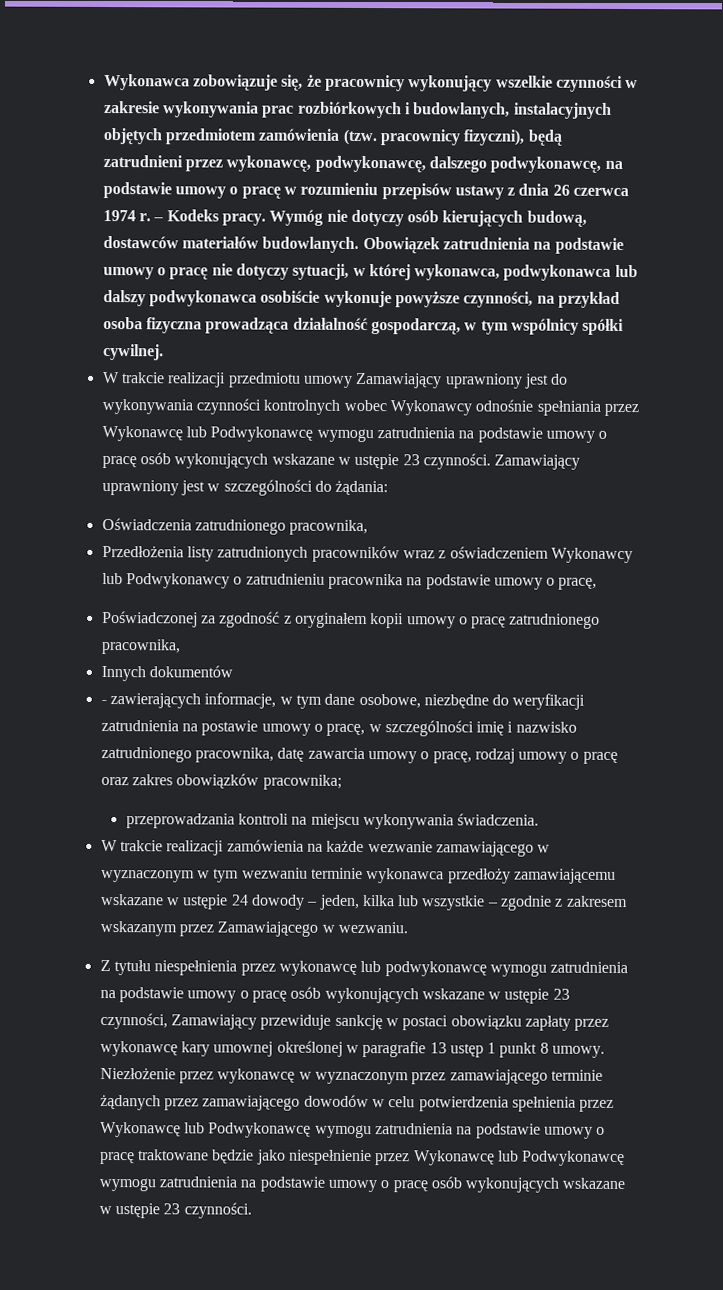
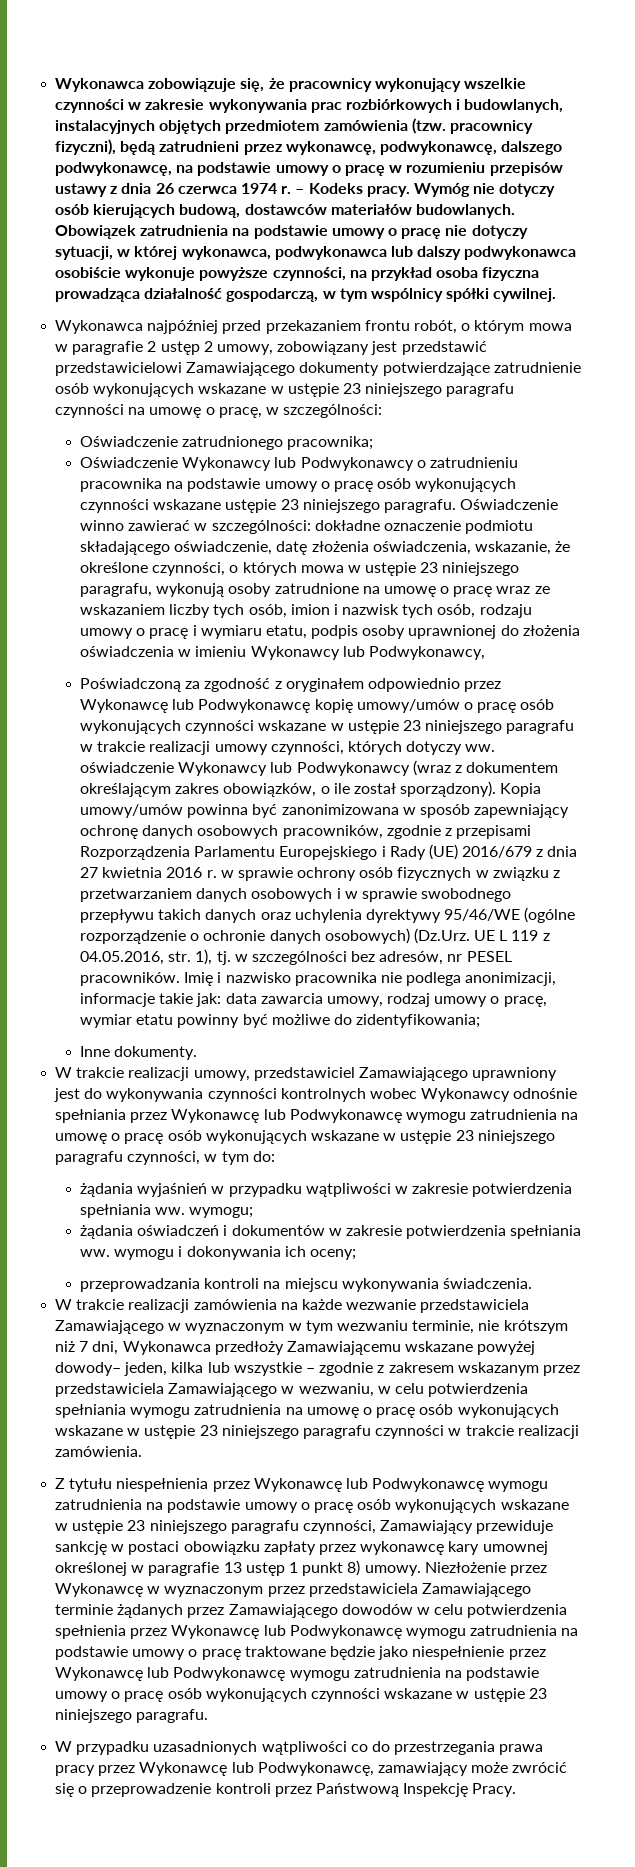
[102,372,443,389] // W trakcie realizacji przedmiotu umowy Zamawiający -> [55,320,572,334] [55,341,487,355] [55,362,581,376] [55,383,515,397] [55,404,383,418] [79,436,374,450] [79,457,518,471] [79,478,517,492] [79,499,559,513] [79,520,534,534] [79,541,571,555] [79,562,520,576] [79,583,550,597] [79,604,532,618] [79,625,580,639] [79,646,485,660] [79,678,502,692] [79,699,555,713] [79,720,575,734] [79,741,496,755] [79,760,559,776] [79,781,542,797] [79,804,570,818] [79,825,532,839] [79,844,578,860] [79,867,561,881] [79,888,512,902] [79,907,576,923] [79,928,550,944] [79,949,512,965] [79,972,557,986] [79,993,547,1007] [79,1014,481,1028] [79,1046,198,1060] [55,1067,468,1081] // Wykonawca najpóźniej przed przekazaniem frontu robót, o którym mowa w paragrafie 2 ustęp 2 umowy, zobowiązany jest przedstawić przedstawicielowi Zamawiającego dokumenty potwierdzające zatrudnienie osób wykonujących wskazane w ustępie 23 niniejszego paragrafu czynności na umowę o pracę, w szczególności: // Oświadczenie zatrudnionego pracownika; // Oświadczenie Wykonawcy lub Podwykonawcy o zatrudnieniu pracownika na podstawie umowy o pracę osób wykonujących czynności wskazane ustępie 23 niniejszego paragrafu. Oświadczenie winno zawierać w szczególności: dokładne oznaczenie podmiotu składającego oświadczenie, datę złożenia oświadczenia, wskazanie, że określone czynności, o których mowa w ustępie 23 niniejszego paragrafu, wykonują osoby zatrudnione na umowę o pracę wraz ze wskazaniem liczby tych osób, imion i nazwisk tych osób, rodzaju umowy o pracę i wymiaru etatu, podpis osoby uprawnionej do złożenia oświadczenia w imieniu Wykonawcy lub Podwykonawcy, // Poświadczoną za zgodność z oryginałem odpowiednio przez Wykonawcę lub Podwykonawcę kopię umowy/umów o pracę osób wykonujących czynności wskazane w ustępie 23 niniejszego paragrafu w trakcie realizacji umowy czynności, których dotyczy ww. oświadczenie Wykonawcy lub Podwykonawcy (wraz z dokumentem określającym zakres obowiązków, o ile został sporządzony). Kopia umowy/umów powinna być zanonimizowana w sposób zapewniający ochronę danych osobowych pracowników, zgodnie z przepisami Rozporządzenia Parlamentu Europejskiego i Rady (UE) 2016/679 z dnia 27 kwietnia 2016 r. w sprawie ochrony osób fizycznych w związku z przetwarzaniem danych osobowych i w sprawie swobodnego przepływu takich danych oraz uchylenia dyrektywy 95/46/WE (ogólne rozporządzenie o ochronie danych osobowych) (Dz.Urz. UE L 119 z 04.05.2016, str. 1), tj. w szczególności bez adresów, nr PESEL pracowników. Imię i nazwisko pracownika nie podlega anonimizacji, informacje takie jak: data zawarcia umowy, rodzaj umowy o pracę, wymiar etatu powinny być możliwe do zidentyfikowania; // Inne dokumenty. // W trakcie realizacji umowy, przedstawiciel Zamawiającego
[477,427,608,443] [101,452,581,470] [101,479,389,496] [101,518,369,536] [101,545,633,564] [101,573,598,590] [101,610,601,629] [100,638,181,655] [100,665,233,682] [100,692,586,710] [100,719,577,737] [100,746,618,764] [100,773,342,790] podstawie umowy o pracę osób wykonujących wskazane w ustępie 23 czynności. Zamawiający uprawniony jest w szczególności do żądania: // Oświadczenia zatrudnionego pracownika, // Przedłożenia listy zatrudnionych pracowników wraz z oświadczeniem Wykonawcy lub Podwykonawcy o zatrudnieniu pracownika na podstawie umowy o pracę, // Poświadczonej za zgodność z oryginałem kopii umowy o pracę zatrudnionego pracownika, // Innych dokumentów // - zawierających informacje, w tym dane osobowe, niezbędne do weryfikacji zatrudnienia na postawie umowy o pracę, w szczególności imię i nazwisko zatrudnionego pracownika, datę zawarcia umowy o pracę, rodzaj umowy o pracę oraz zakres obowiązków pracownika; -> [55,1130,555,1144] [55,1151,275,1165] [79,1183,573,1197] [79,1204,254,1218] [79,1225,582,1239] [79,1246,356,1260] umowę o pracę osób wykonujących wskazane w ustępie 23 niniejszego paragrafu czynności, w tym do: // żądania wyjaśnień w przypadku wątpliwości w zakresie potwierdzenia spełniania ww. wymogu; // żądania oświadczeń i dokumentów w zakresie potwierdzenia spełniania ww. wymogu i dokonywania ich oceny;
[435,841,534,857] zamawiającego -> [420,1299,530,1313] [55,1320,165,1334] przedstawiciela Zamawiającego
[310,867,616,884] [99,893,319,910] terminie wykonawca przedłoży zamawiającemu wskazane w ustępie 24 dowody – -> [412,1320,568,1334] [55,1341,536,1355] [55,1362,122,1376] terminie, nie krótszym niż 7 dni, Wykonawca przedłoży Zamawiającemu wskazane powyżej dowody–
[217,921,408,937] Zamawiającego w wezwaniu. -> [55,1383,529,1397] [55,1404,559,1418] [55,1425,579,1439] [55,1446,143,1457] przedstawiciela Zamawiającego w wezwaniu, w celu potwierdzenia spełniania wymogu zatrudnienia na umowę o pracę osób wykonujących wskazane w ustępie 23 niniejszego paragrafu czynności w trakcie realizacji zamówienia.
[278,960,487,977] wykonawcę lub podwykonawcę -> [253,1478,485,1492] Wykonawcę lub Podwykonawcę
(570, 994) none -> [149,1520,299,1534] niniejszego paragrafu
[539,1042,549,1054] 8 -> [347,1560,361,1576] 8)
[217,1068,296,1084] wykonawcę -> [55,1583,144,1597] Wykonawcę
[449,1069,548,1085] zamawiającego -> [308,1583,531,1597] przedstawiciela Zamawiającego
[202,1095,301,1111] zamawiającego -> [228,1604,338,1618] Zamawiającego
[562,1177,626,1190] [98,1202,252,1219] wskazane w ustępie 23 czynności. -> [310,1688,547,1702] [55,1709,209,1723] [55,1741,544,1755] [55,1762,568,1776] [55,1783,517,1797] czynności wskazane w ustępie 23 niniejszego paragrafu. // W przypadku uzasadnionych wątpliwości co do przestrzegania prawa pracy przez Wykonawcę lub Podwykonawcę, zamawiający może zwrócić się o przeprowadzenie kontroli przez Państwową Inspekcję Pracy.

